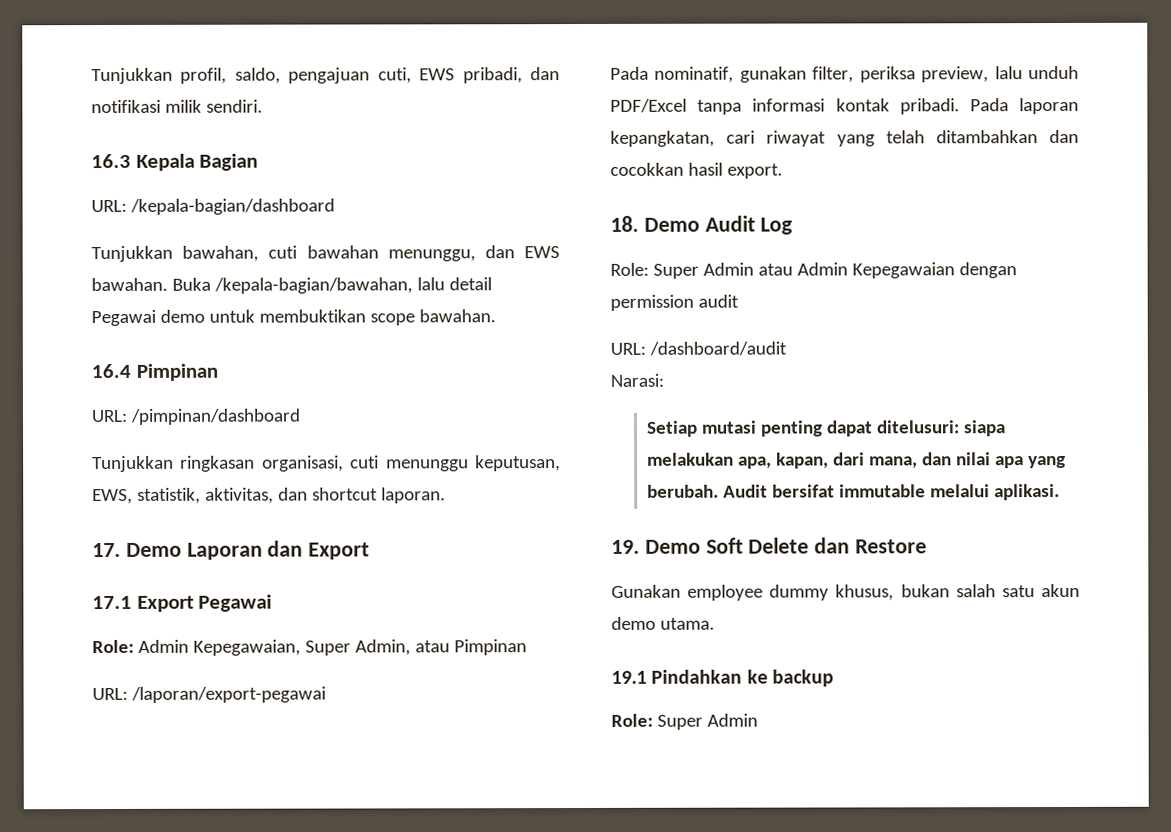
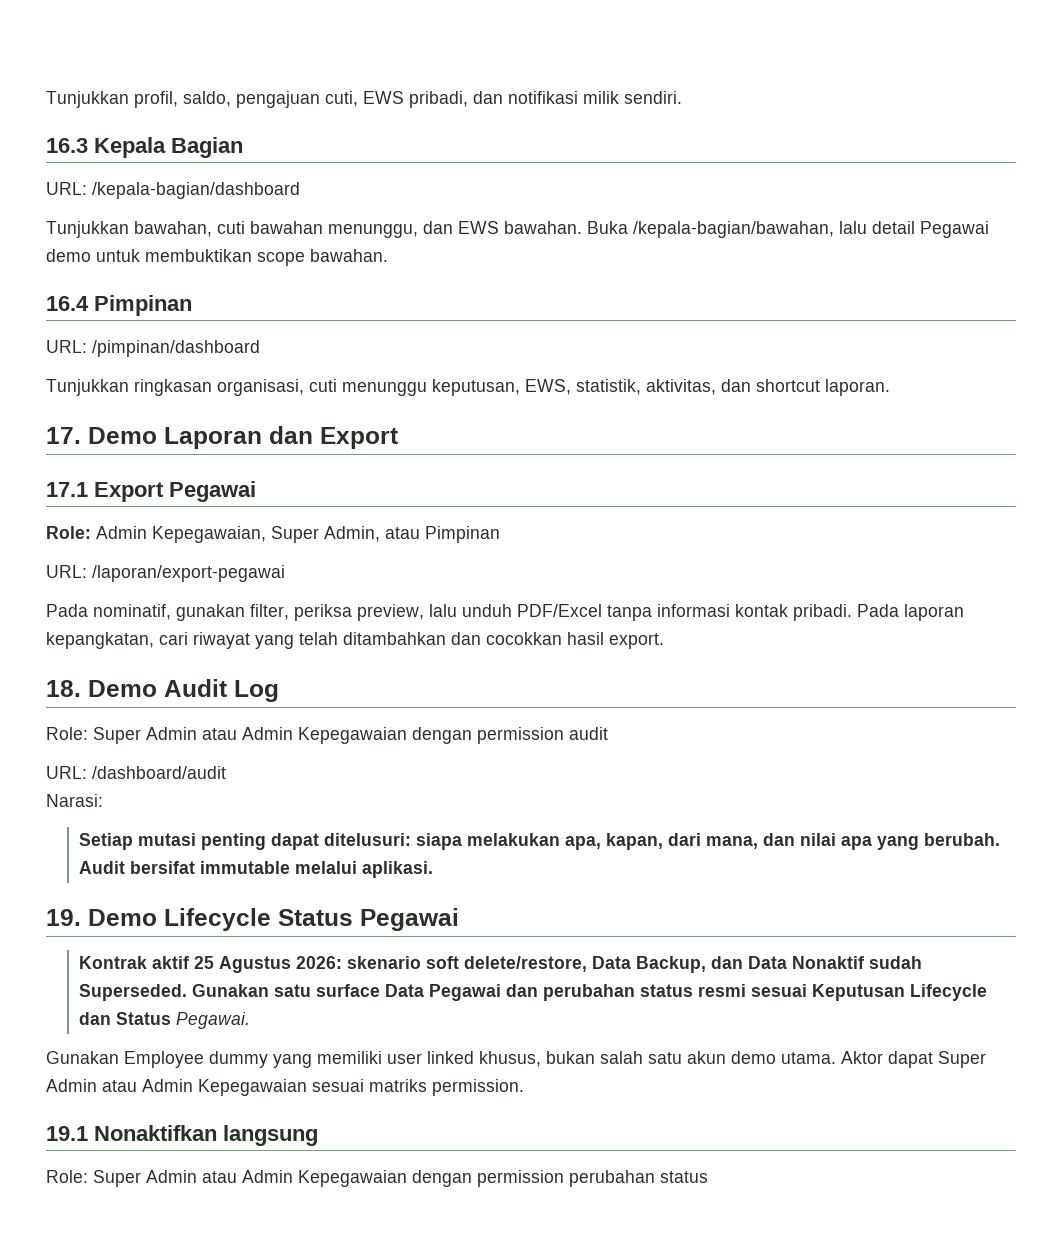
[705,537,928,554] [611,584,830,601] Soft Delete dan Restore // Gunakan employee dummy -> [164,908,459,931] [78,956,922,973] [78,984,987,1001] [78,1012,250,1029] [46,1051,474,1068] Lifecycle Status Pegawai // Kontrak aktif 25 Agustus 2026: skenario soft delete/restore, Data Backup, dan Data Nonaktif sudah Superseded. Gunakan satu surface Data Pegawai dan perubahan status resmi sesuai Keputusan Lifecycle dan Status Pegawai. // Gunakan Employee dummy yang memiliki user linked
[611,669,834,687] [611,713,758,730] // 19.1 Pindahkan ke backup // Role: Super Admin -> [841,1051,986,1068] [46,1079,524,1096] [46,1125,318,1146] [46,1170,708,1187] Aktor dapat Super Admin atau Admin Kepegawaian sesuai matriks permission. // 19.1 Nonaktifkan langsung // Role: Super Admin atau Admin Kepegawaian dengan permission perubahan status

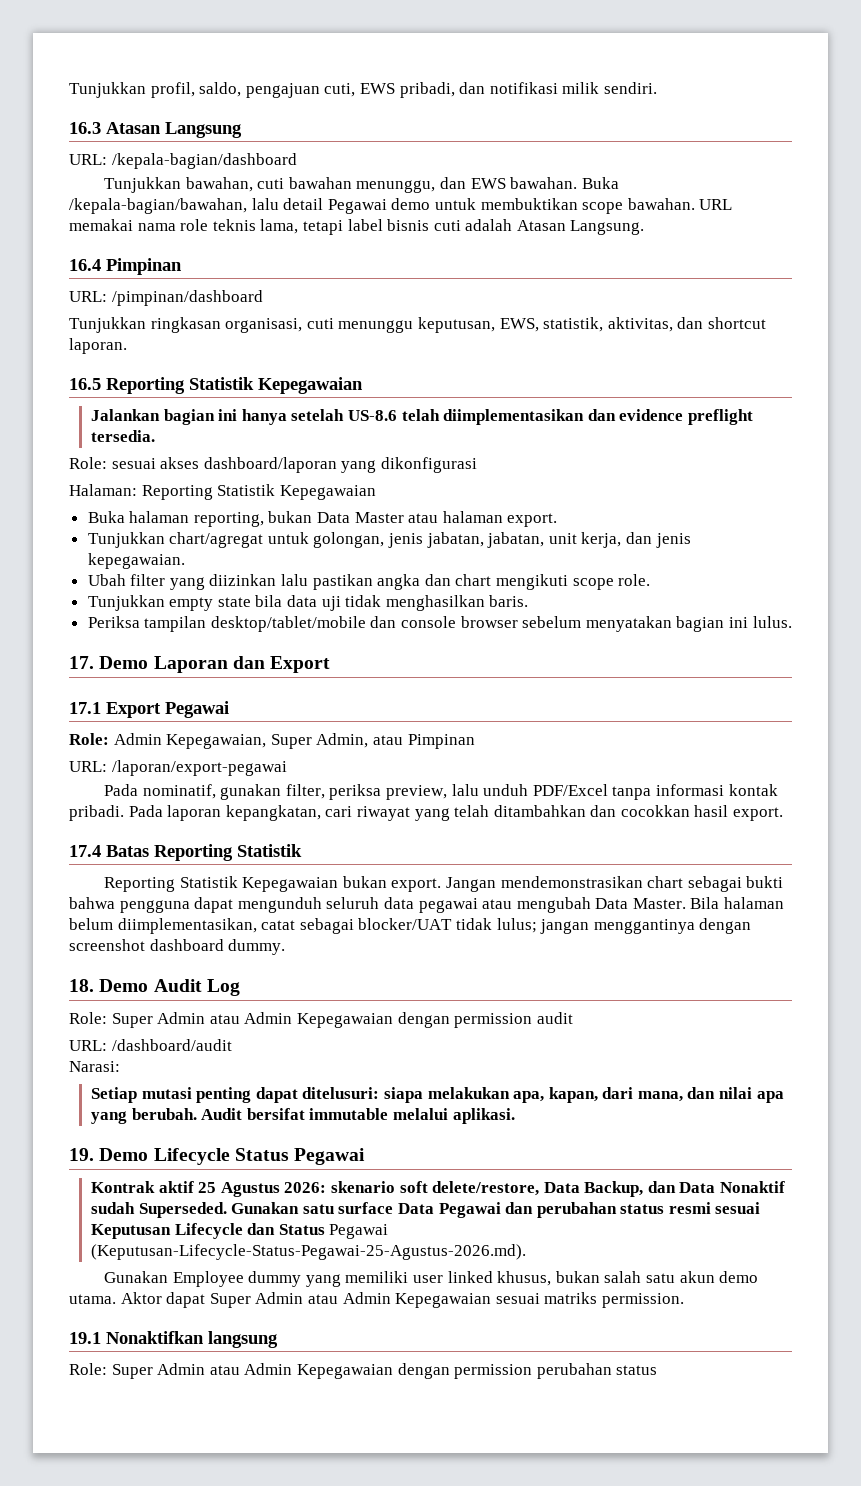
[94,137,243,158] Kepala Bagian -> [106,122,242,138] Atasan Langsung
(388, 255) none -> [699,199,733,210] [69,219,645,235] URL memakai nama role teknis lama, tetapi label bisnis cuti adalah Atasan Langsung.
(890, 387) none -> [69,377,363,394] [90,409,753,425] [90,430,155,442] [69,457,477,473] [69,484,376,500] [87,511,558,527] [87,532,691,548] [87,553,185,569] [87,574,651,590] [87,595,529,611] [87,616,792,632] // 16.5 Reporting Statistik Kepegawaian // Jalankan bagian ini hanya setelah US-8.6 telah diimplementasikan dan evidence preflight tersedia. // Role: sesuai akses dashboard/laporan yang dikonfigurasi // Halaman: Reporting Statistik Kepegawaian // Buka halaman reporting, bukan Data Master atau halaman export. // Tunjukkan chart/agregat untuk golongan, jenis jabatan, jabatan, unit kerja, dan jenis kepegawaian. // Ubah filter yang diizinkan lalu pastikan angka dan chart mengikuti scope role. // Tunjukkan empty state bila data uji tidak menghasilkan baris. // Periksa tampilan desktop/tablet/mobile dan console browser sebelum menyatakan bagian ini lulus.
(664, 641) none -> [69,844,302,861] [104,876,784,892] [69,897,785,913] [69,918,752,934] [69,939,286,955] // 17.4 Batas Reporting Statistik // Reporting Statistik Kepegawaian bukan export. Jangan mendemonstrasikan chart sebagai bukti bahwa pengguna dapat mengunduh seluruh data pegawai atau mengubah Data Master. Bila halaman belum diimplementasikan, catat sebagai blocker/UAT tidak lulus; jangan menggantinya dengan screenshot dashboard dummy.
[175,1012,250,1029] Pegawai. -> [329,1224,389,1239] [90,1244,526,1260] Pegawai (Keputusan-Lifecycle-Status-Pegawai-25-Agustus-2026.md).

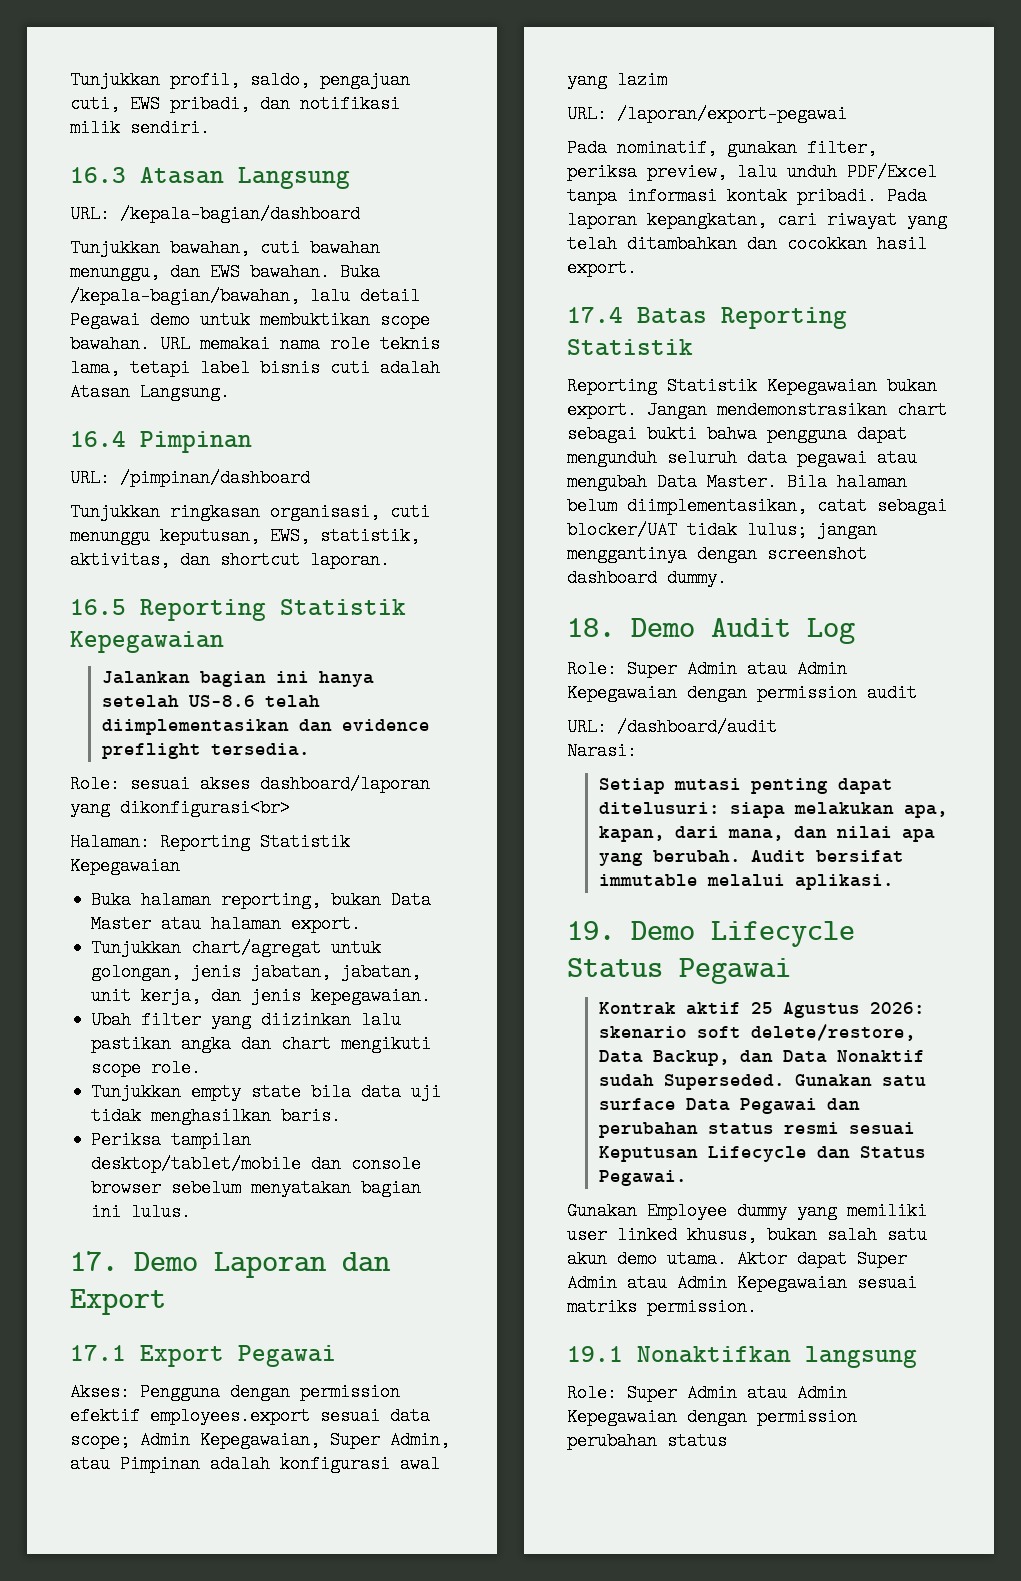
[380,457,477,473] dikonfigurasi -> [120,799,290,817] dikonfigurasi<br>
[69,733,109,745] Role: -> [70,1383,400,1401] [70,1407,430,1425] [70,1431,130,1449] Akses: Pengguna dengan permission efektif employees.export sesuai data scope;
(475, 741) none -> [210,1455,440,1473] [567,71,667,89] adalah konfigurasi awal yang lazim
[329,1224,389,1239] [90,1244,526,1260] Pegawai (Keputusan-Lifecycle-Status-Pegawai-25-Agustus-2026.md). -> [598,1170,687,1186] Pegawai.

